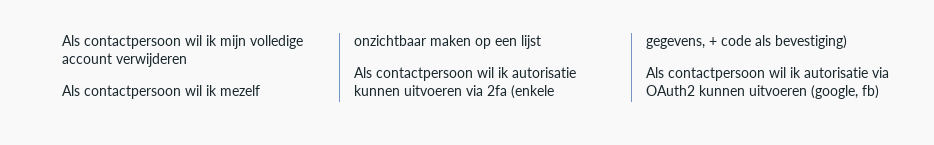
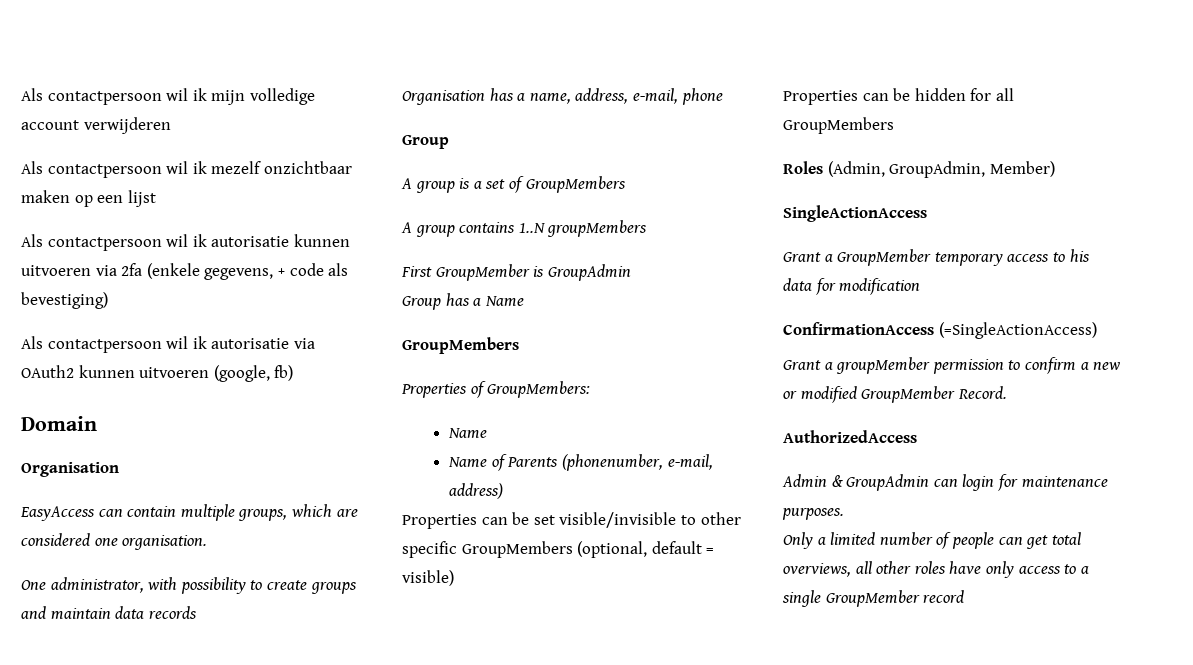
(879, 92) none -> [21,416,97,431] [21,462,119,477] [20,504,358,521] [21,533,208,550] [21,577,357,594] [21,606,197,620] [402,88,723,105] [402,135,449,149] [401,176,626,193] [401,220,648,237] [401,264,631,281] [402,293,524,310] [402,337,519,354] [401,381,591,398] [448,428,488,439] [448,454,713,471] [449,483,504,499] [402,512,741,529] [402,541,715,558] [402,570,454,586] [783,88,1014,105] [783,117,894,134] [783,161,1055,178] [783,205,927,222] [783,249,1090,266] [783,278,921,295] [783,322,1097,339] [783,357,1121,374] [783,386,1007,403] [783,430,917,443] [782,474,1108,491] [782,508,844,520] [783,532,1081,549] [783,561,1089,578] [782,590,965,607] // Domain // Organisation // EasyAccess can contain multiple groups, which are considered one organisation. // One administrator, with possibility to create groups and maintain data records // Organisation has a name, address, e-mail, phone // Group // A group is a set of GroupMembers // A group contains 1..N groupMembers // First GroupMember is GroupAdmin // Group has a Name // GroupMembers // Properties of GroupMembers: // Name // Name of Parents (phonenumber, e-mail, address) // Properties can be set visible/invisible to other specific GroupMembers (optional, default = visible) // Properties can be hidden for all GroupMembers // Roles (Admin, GroupAdmin, Member) // SingleActionAccess // Grant a GroupMember temporary access to his data for modification // ConfirmationAccess (=SingleActionAccess) // Grant a groupMember permission to confirm a new or modified GroupMember Record. // AuthorizedAccess // Admin & GroupAdmin can login for maintenance purposes. // Only a limited number of people can get total overviews, all other roles have only access to a single GroupMember record

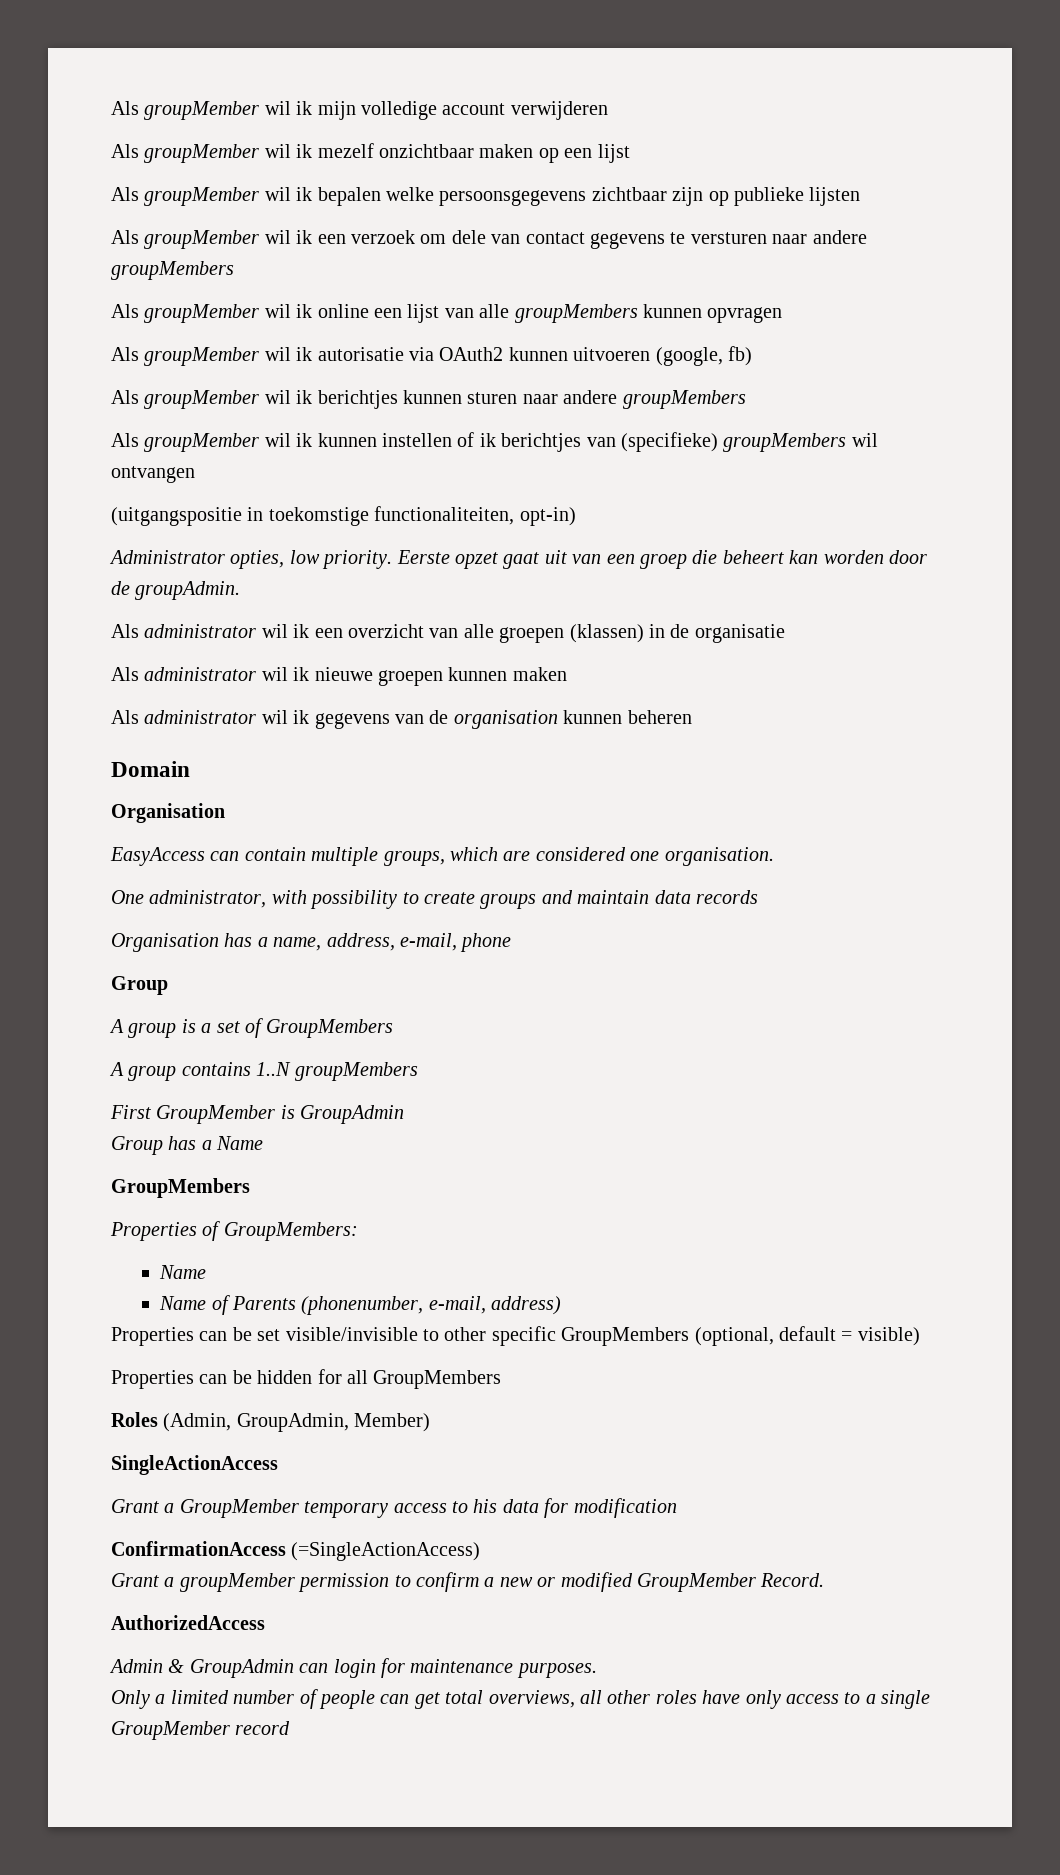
[21,88,162,105] Als contactpersoon -> [111,101,260,120] Als groupMember
[47,164,162,178] contactpersoon -> [144,144,260,163] groupMember
[47,234,350,251] [21,263,349,280] [21,292,108,309] [21,336,162,353] contactpersoon wil ik autorisatie kunnen uitvoeren via 2fa (enkele gegevens, + code als bevestiging) // Als contactpersoon -> [144,187,861,206] [111,230,867,249] [111,261,234,280] [111,304,783,323] [111,347,260,366] groupMember wil ik bepalen welke persoonsgegevens zichtbaar zijn op publieke lijsten // Als groupMember wil ik een verzoek om dele van contact gegevens te versturen naar andere groupMembers // Als groupMember wil ik online een lijst van alle groupMembers kunnen opvragen // Als groupMember
(294, 373) none -> [111,390,746,409] [111,432,878,452] [111,466,195,483] [111,506,576,526] [109,550,927,569] [111,581,241,600] [111,624,785,643] [111,667,567,686] [111,710,692,729] // Als groupMember wil ik berichtjes kunnen sturen naar andere groupMembers // Als groupMember wil ik kunnen instellen of ik berichtjes van (specifieke) groupMembers wil ontvangen // (uitgangspositie in toekomstige functionaliteiten, opt-in) // Administrator opties, low priority. Eerste opzet gaat uit van een groep die beheert kan worden door de groupAdmin. // Als administrator wil ik een overzicht van alle groepen (klassen) in de organisatie // Als administrator wil ik nieuwe groepen kunnen maken // Als administrator wil ik gegevens van de organisation kunnen beheren

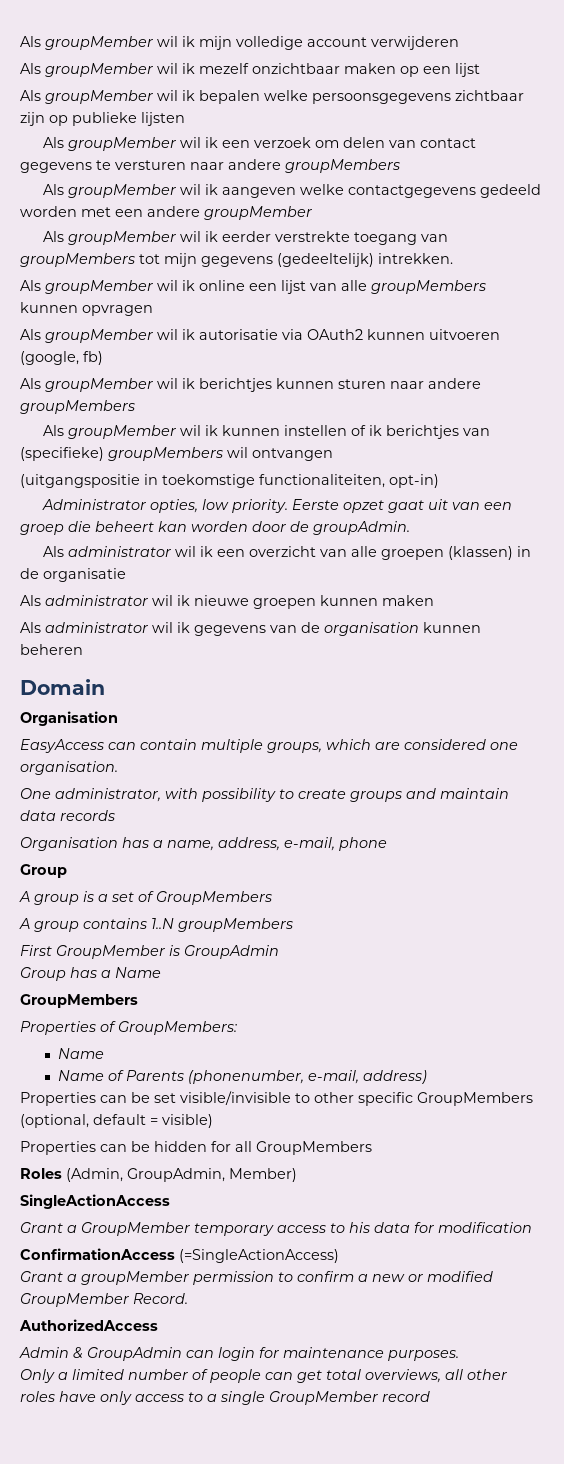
[451,230,486,244] dele -> [343,137,386,148] delen
(234, 270) none -> [43,184,542,198] [20,206,313,220] [43,231,449,245] [20,253,453,267] // Als groupMember wil ik aangeven welke contactgegevens gedeeld worden met een andere groupMember // Als groupMember wil ik eerder verstrekte toegang van groupMembers tot mijn gegevens (gedeeltelijk) intrekken.

